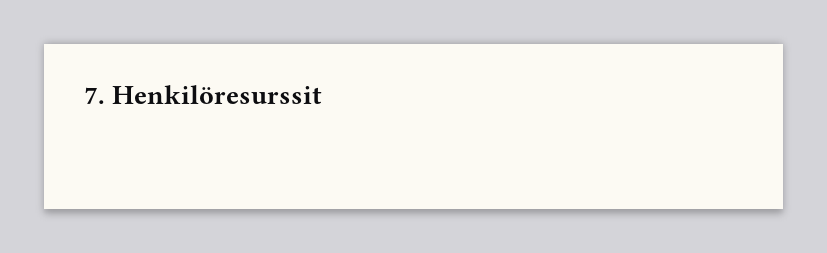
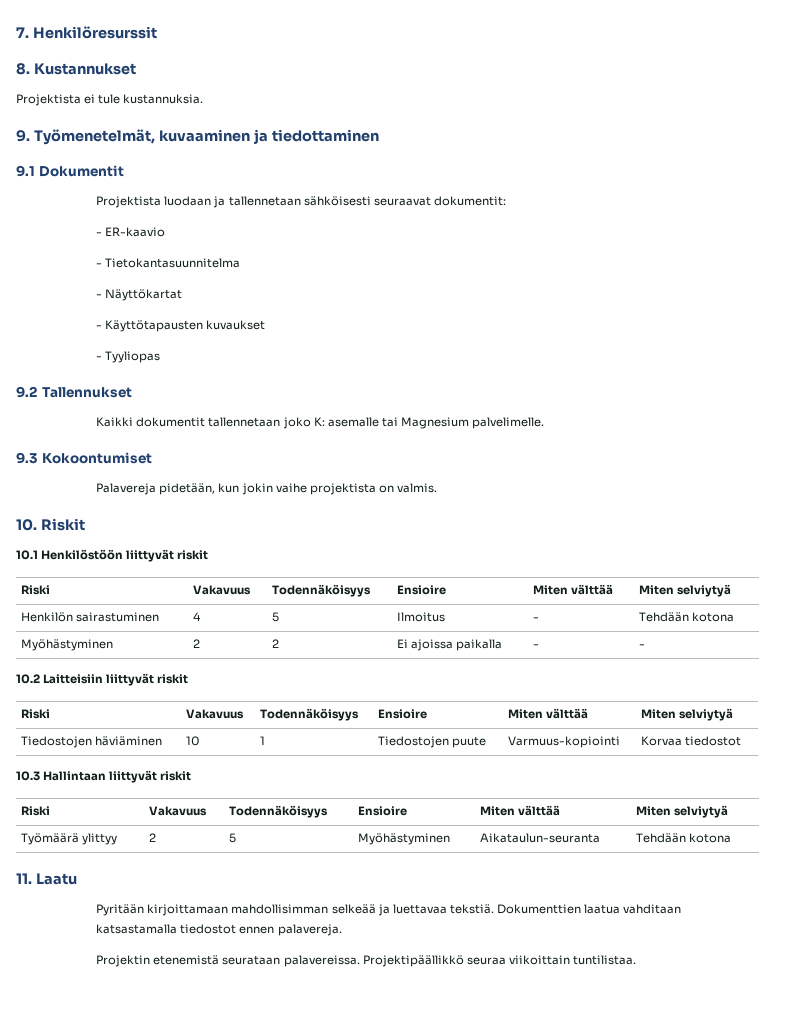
(323, 94) none -> [16,63,136,75] [16,94,204,106] [16,129,379,145] [16,165,124,177] [96,196,506,208] [96,227,166,237] [96,258,241,268] [96,289,183,301] [96,320,266,332] [96,351,161,363] [16,386,132,398] [96,417,545,429] [16,452,152,464] [96,483,438,495] [16,518,85,531] [16,549,209,562] [21,585,51,595] [193,585,252,595] [272,584,372,597] [397,585,447,595] [533,584,614,595] [639,584,732,597] [21,612,160,622] [193,612,202,621] [272,612,280,622] [397,612,446,622] [533,617,540,621] [639,612,735,622] [21,639,114,651] [193,639,201,648] [272,639,280,648] [397,639,503,651] [533,644,540,648] [639,644,646,648] [16,673,189,686] [21,709,51,719] [186,709,245,719] [260,708,360,721] [378,709,428,719] [508,708,589,719] [641,708,734,721] [21,736,163,748] [186,736,201,746] [260,736,266,745] [378,736,487,748] [508,736,621,748] [641,736,742,746] [16,770,192,783] [21,806,51,816] [149,806,208,816] [229,805,329,818] [358,806,408,816] [480,805,561,816] [636,805,729,818] [21,833,118,845] [149,833,157,842] [229,833,237,843] [358,833,451,845] [480,833,601,843] [636,833,732,843] [16,873,77,885] [96,904,682,916] [96,924,342,936] [96,955,637,967] // 8. Kustannukset // Projektista ei tule kustannuksia. // 9. Työmenetelmät, kuvaaminen ja tiedottaminen // 9.1 Dokumentit // Projektista luodaan ja tallennetaan sähköisesti seuraavat dokumentit: // - ER-kaavio // - Tietokantasuunnitelma // - Näyttökartat // - Käyttötapausten kuvaukset // - Tyyliopas // 9.2 Tallennukset // Kaikki dokumentit tallennetaan joko K: asemalle tai Magnesium palvelimelle. // 9.3 Kokoontumiset // Palavereja pidetään, kun jokin vaihe projektista on valmis. // 10. Riskit // 10.1 Henkilöstöön liittyvät riskit // Riski | Vakavuus | Todennäköisyys | Ensioire | Miten välttää | Miten selviytyä // Henkilön sairastuminen | 4 | 5 | Ilmoitus | - | Tehdään kotona // Myöhästyminen | 2 | 2 | Ei ajoissa paikalla | - | - // 10.2 Laitteisiin liittyvät riskit // Riski | Vakavuus | Todennäköisyys | Ensioire | Miten välttää | Miten selviytyä // Tiedostojen häviäminen | 10 | 1 | Tiedostojen puute | Varmuus-kopiointi | Korvaa tiedostot // 10.3 Hallintaan liittyvät riskit // Riski | Vakavuus | Todennäköisyys | Ensioire | Miten välttää | Miten selviytyä // Työmäärä ylittyy | 2 | 5 | Myöhästyminen | Aikataulun-seuranta | Tehdään kotona // 11. Laatu // Pyritään kirjoittamaan mahdollisimman selkeää ja luettavaa tekstiä. Dokumenttien laatua vahditaan katsastamalla tiedostot ennen palavereja. // Projektin etenemistä seurataan palavereissa. Projektipäällikkö seuraa viikoittain tuntilistaa.

